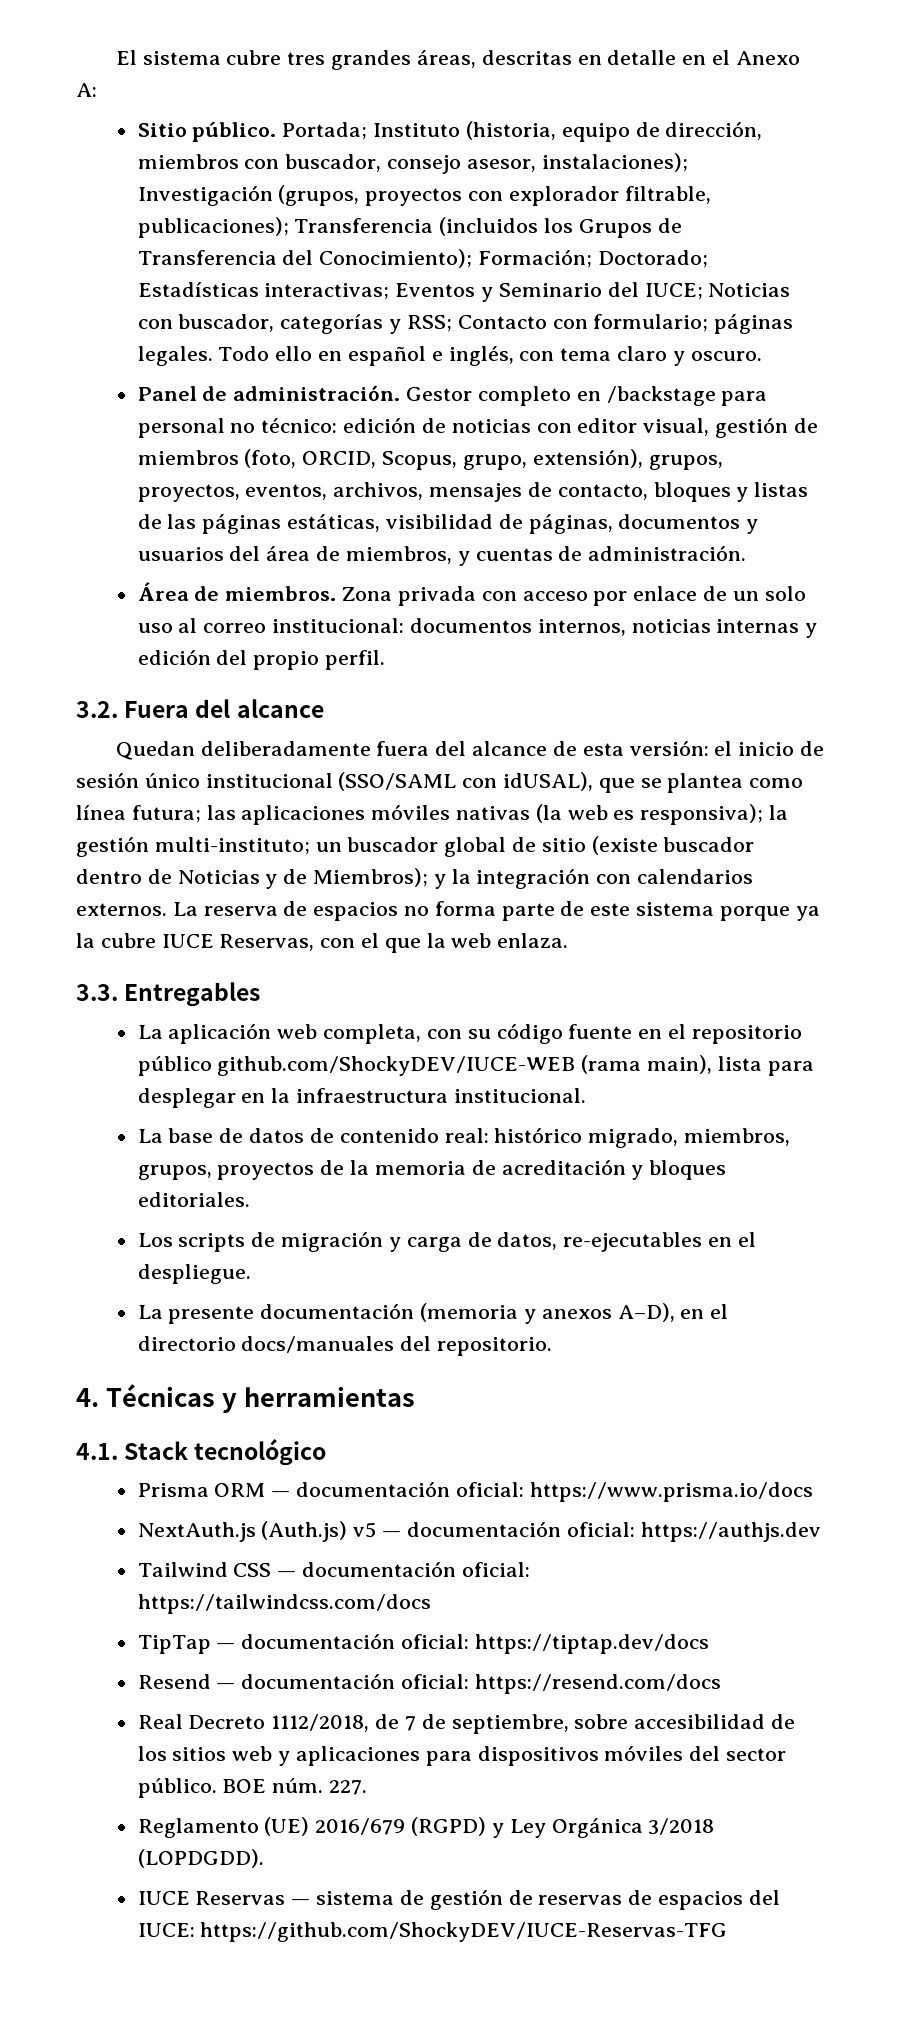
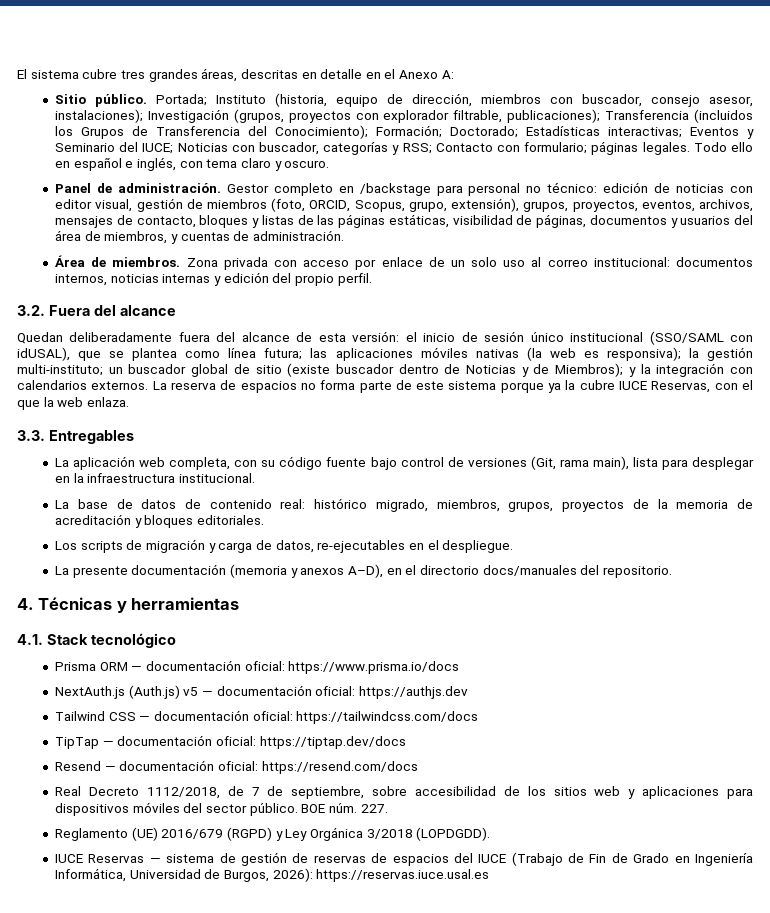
[638,1024,802,1044] [137,1055,642,1076] en el repositorio público github.com/ShockyDEV/IUCE-WEB (rama -> [370,456,589,470] bajo control de versiones (Git, rama
[137,1922,728,1942] IUCE: https://github.com/ShockyDEV/IUCE-Reservas-TFG -> [478,852,753,866] [55,868,490,882] IUCE (Trabajo de Fin de Grado en Ingeniería Informática, Universidad de Burgos, 2026): https://reservas.iuce.usal.es

